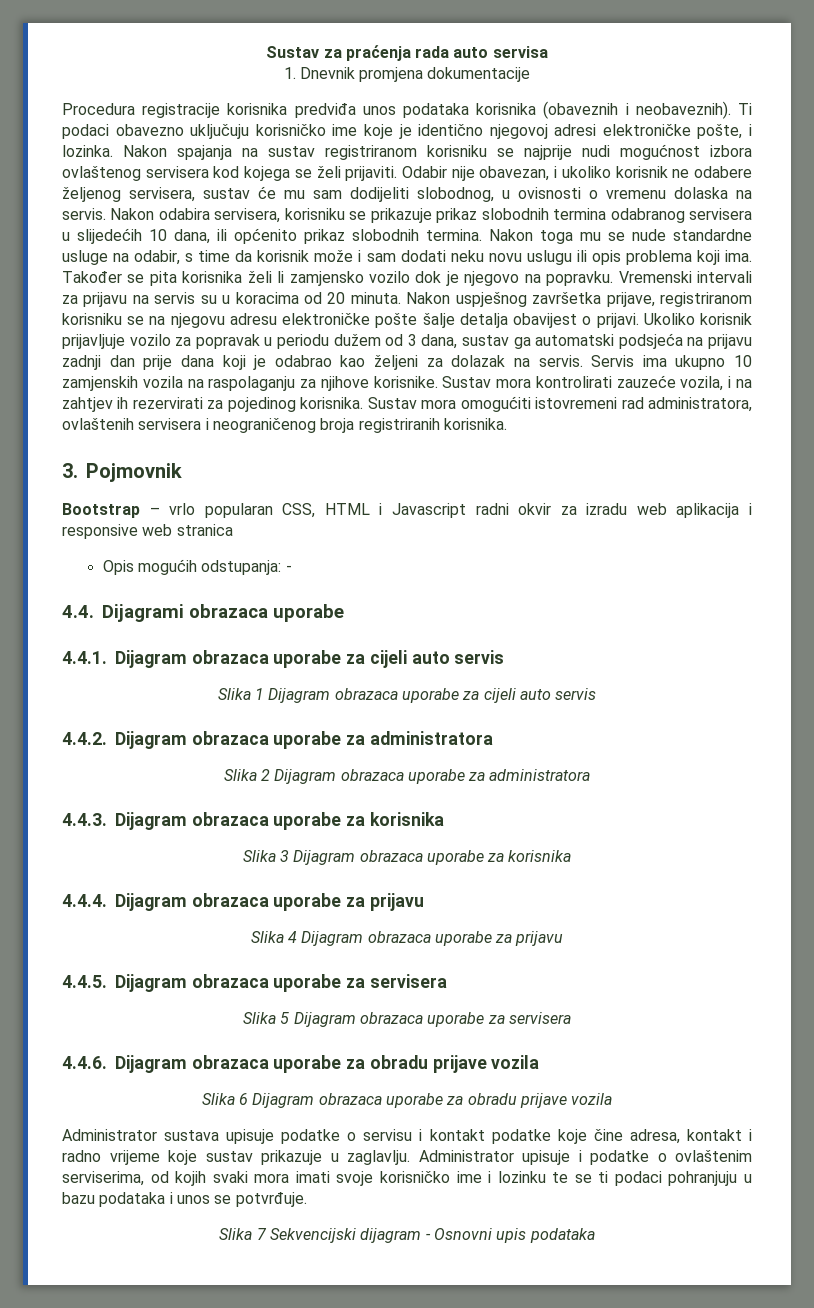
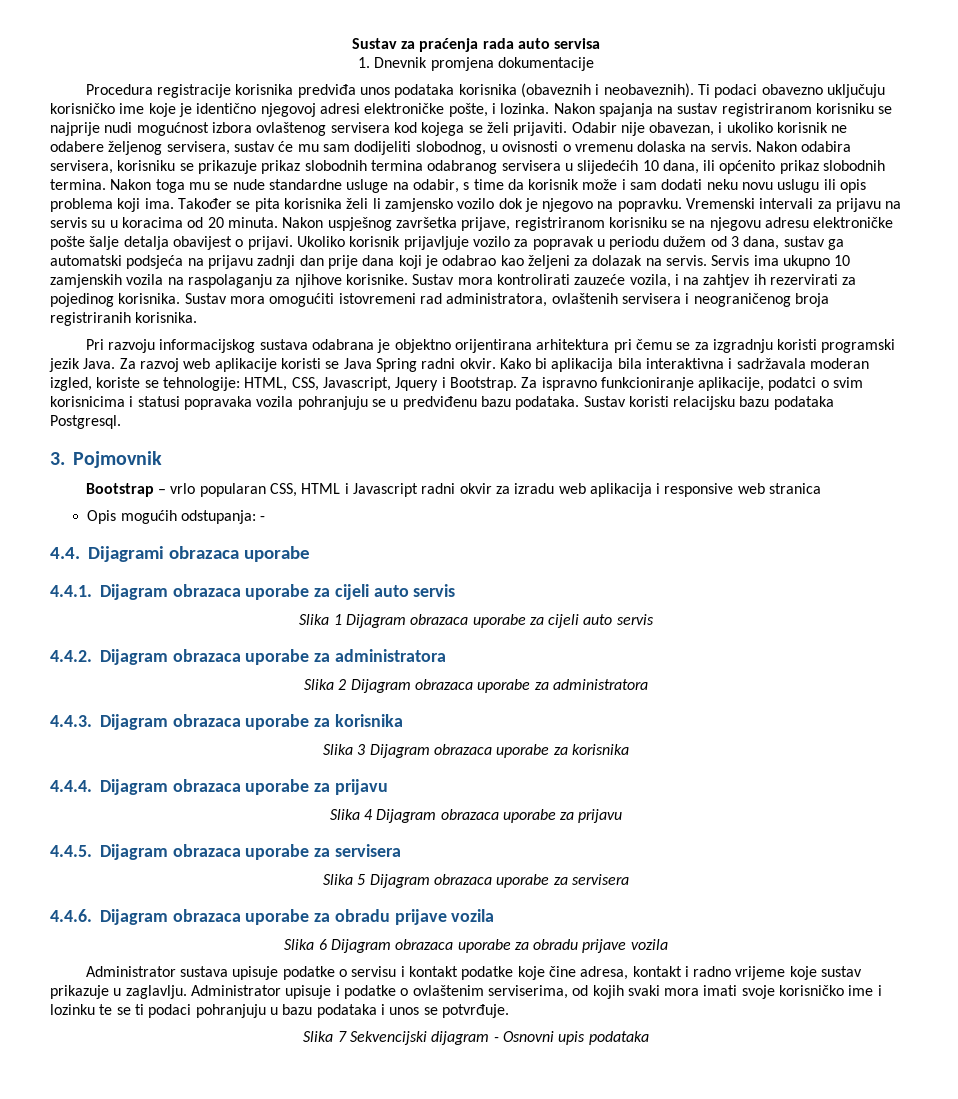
(507, 424) none -> [85,339,896,353] [49,358,870,372] [50,377,864,391] [50,396,834,410] [50,415,121,429] // Pri razvoju informacijskog sustava odabrana je objektno orijentirana arhitektura pri čemu se za izgradnju koristi programski jezik Java. Za razvoj web aplikacije koristi se Java Spring radni okvir. Kako bi aplikacija bila interaktivna i sadržavala moderan izgled, koriste se tehnologije: HTML, CSS, Javascript, Jquery i Bootstrap. Za ispravno funkcioniranje aplikacije, podatci o svim korisnicima i statusi popravaka vozila pohranjuju se u predviđenu bazu podataka. Sustav koristi relacijsku bazu podataka Postgresql.

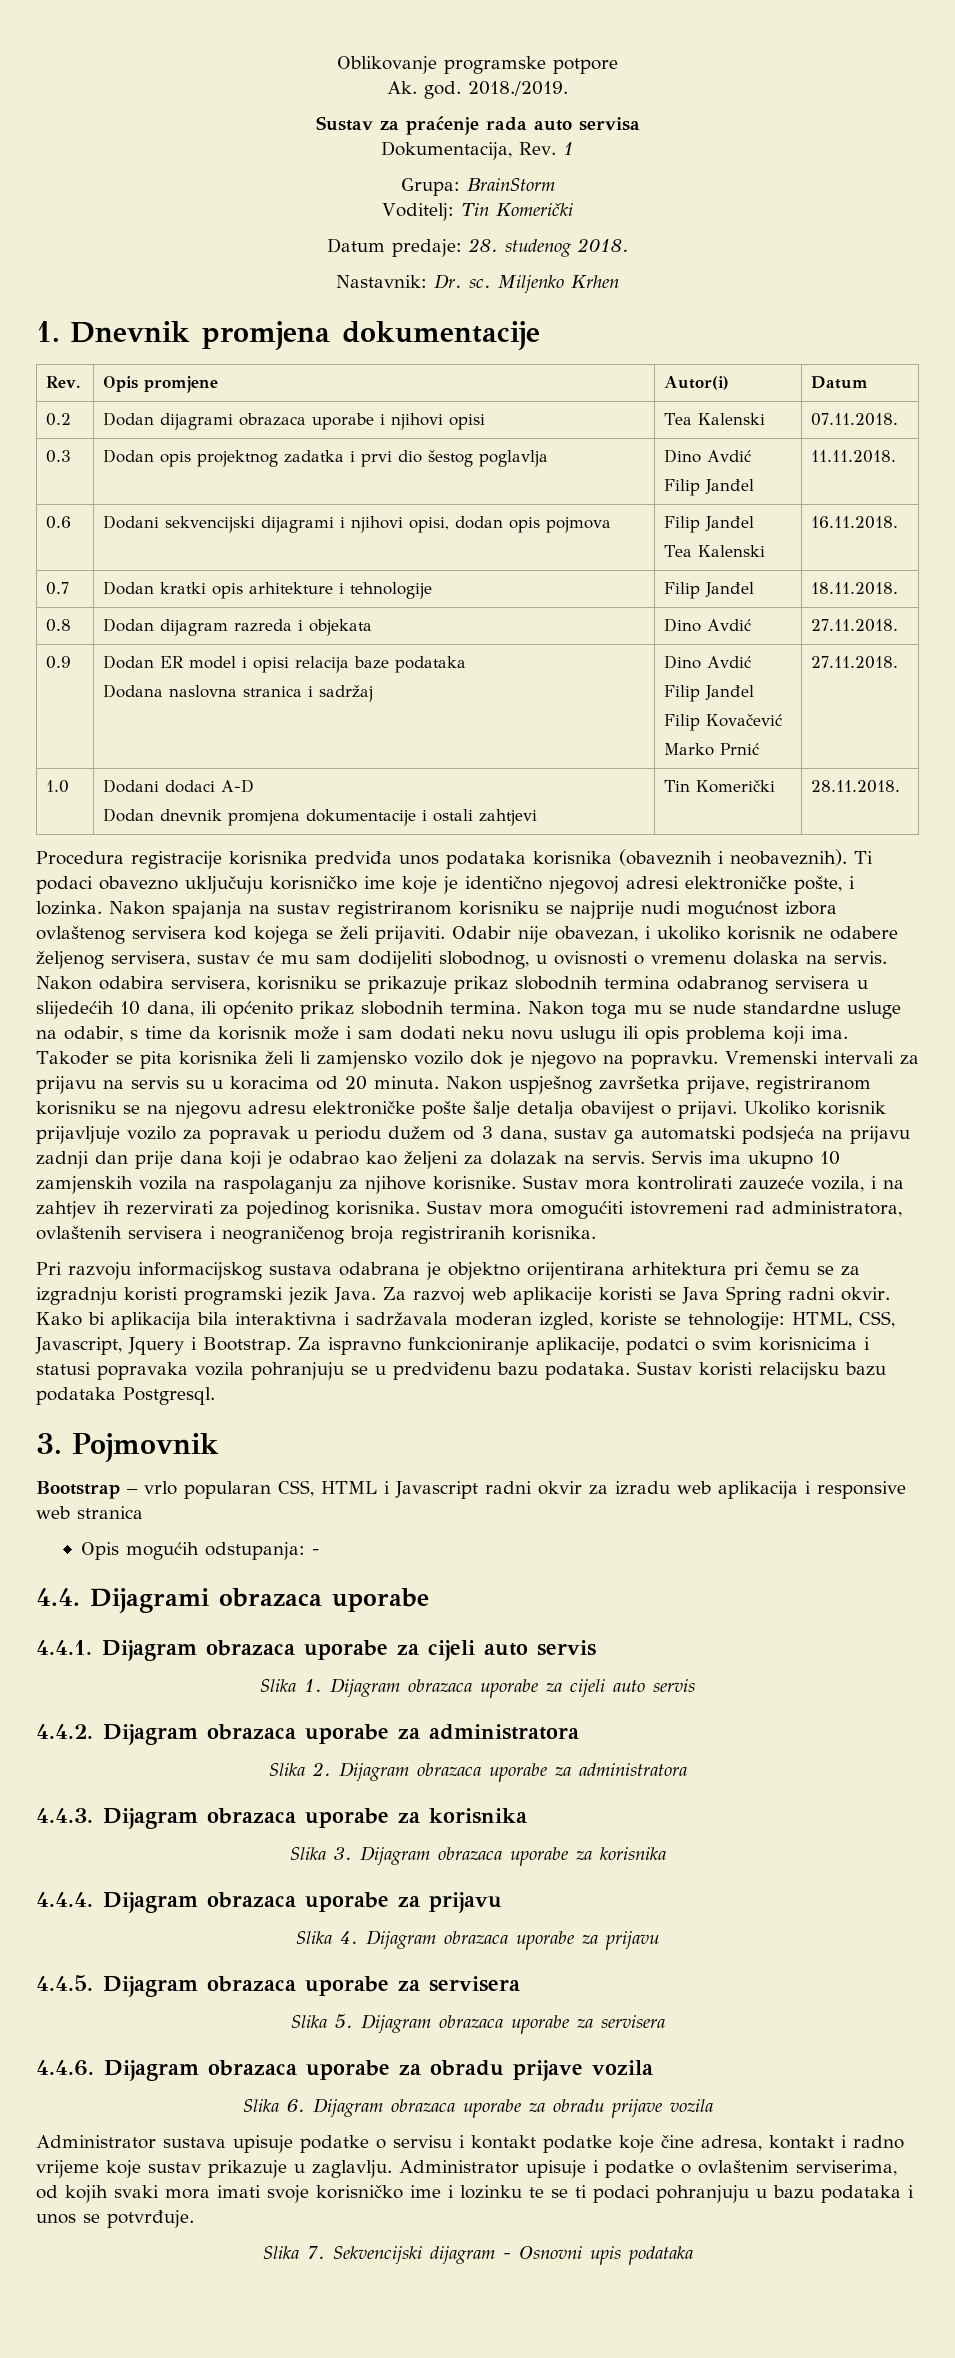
(351, 43) none -> [337,56,618,74] [387,81,568,99] Oblikovanje programske potpore // Ak. god. 2018./2019. //
[419,38,479,52] praćenja -> [405,116,479,135] praćenje
[358,57,594,71] 1. Dnevnik promjena dokumentacije -> [381,141,574,160] [400,178,555,196] [382,203,573,221] [326,238,629,257] [336,274,619,293] [36,321,540,350] [45,376,80,388] [102,376,218,393] [663,376,729,390] [810,376,868,389] [45,413,71,426] [102,412,485,430] [663,413,765,425] [810,413,898,426] [45,450,71,463] [102,449,548,467] [663,449,751,463] [663,479,754,496] [810,450,896,463] [45,516,71,529] [102,515,611,533] [663,516,754,533] [663,545,765,557] [810,516,898,529] [45,582,69,595] [102,581,432,599] [663,582,754,599] [810,582,898,595] [45,619,71,632] [102,618,372,636] [663,618,751,632] [810,619,898,632] [45,656,71,669] [102,655,466,673] [102,684,373,702] [663,655,751,669] [663,685,754,702] [663,714,782,731] [663,743,759,756] [810,656,898,669] [45,780,69,793] [102,779,254,793] [102,808,537,826] [663,780,775,793] [810,780,900,793] Dokumentacija, Rev. 1 // Grupa: BrainStorm // Voditelj: Tin Komerički // Datum predaje: 28. studenog 2018. // Nastavnik: Dr. sc. Miljenko Krhen // 1. Dnevnik promjena dokumentacije // Rev. | Opis promjene | Autor(i) | Datum // 0.2 | Dodan dijagrami obrazaca uporabe i njihovi opisi | Tea Kalenski | 07.11.2018. // 0.3 | Dodan opis projektnog zadatka i prvi dio šestog poglavlja | Dino Avdić // Filip Janđel | 11.11.2018. // 0.6 | Dodani sekvencijski dijagrami i njihovi opisi, dodan opis pojmova | Filip Janđel // Tea Kalenski | 16.11.2018. // 0.7 | Dodan kratki opis arhitekture i tehnologije | Filip Janđel | 18.11.2018. // 0.8 | Dodan dijagram razreda i objekata | Dino Avdić | 27.11.2018. // 0.9 | Dodan ER model i opisi relacija baze podataka // Dodana naslovna stranica i sadržaj | Dino Avdić // Filip Janđel // Filip Kovačević // Marko Prnić | 27.11.2018. // 1.0 | Dodani dodaci A-D // Dodan dnevnik promjena dokumentacije i ostali zahtjevi | Tin Komerički | 28.11.2018.
[333,614,342,625] 1 -> [304,1679,322,1692] 1.
[338,679,347,690] 2 -> [311,1762,331,1776] 2.
[357,744,366,755] 3 -> [333,1847,352,1860] 3.
[363,809,373,820] 4 -> [340,1931,358,1944] 4.
[357,874,366,885] 5 -> [334,2014,353,2029] 5.
[318,939,327,950] 6 -> [286,2099,305,2112] 6.
[337,1031,347,1042] 7 -> [306,2246,325,2259] 7.

